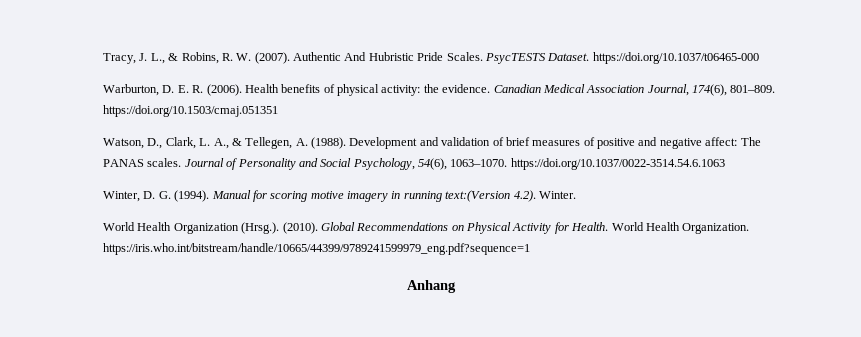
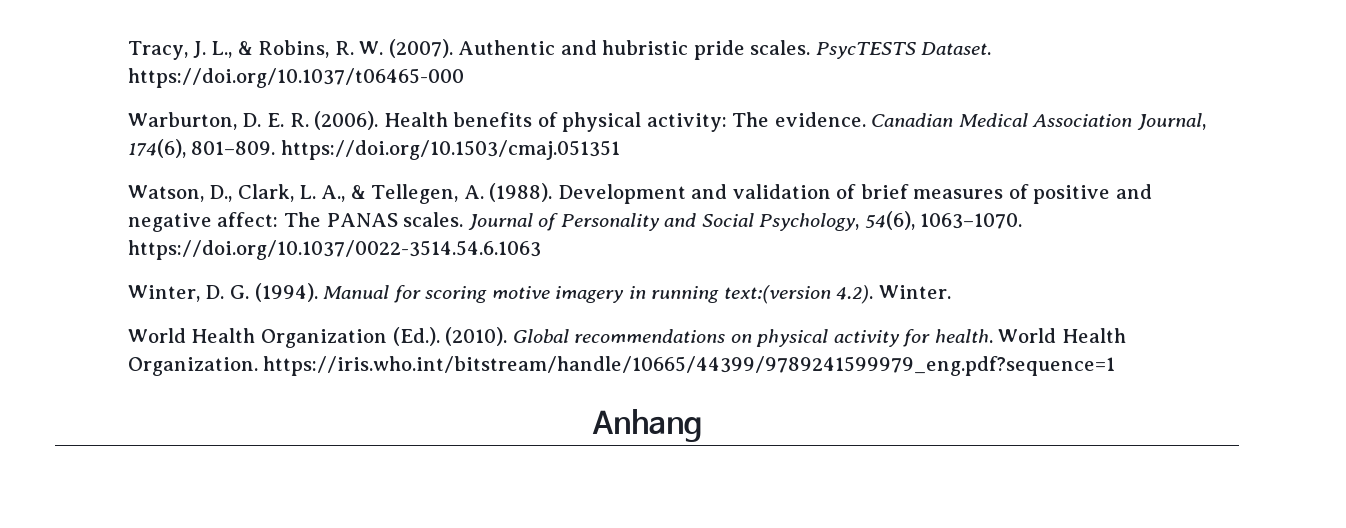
[344,52,483,61] And Hubristic Pride Scales. -> [560,40,811,60] and hubristic pride scales.
[423,84,439,93] the -> [732,112,770,127] The
[445,190,511,202] text:(Version -> [723,285,831,304] text:(version
[241,222,280,234] (Hrsg.). -> [392,327,440,346] (Ed.).
[356,222,609,234] Recommendations on Physical Activity for Health. -> [574,329,993,347] recommendations on physical activity for health.

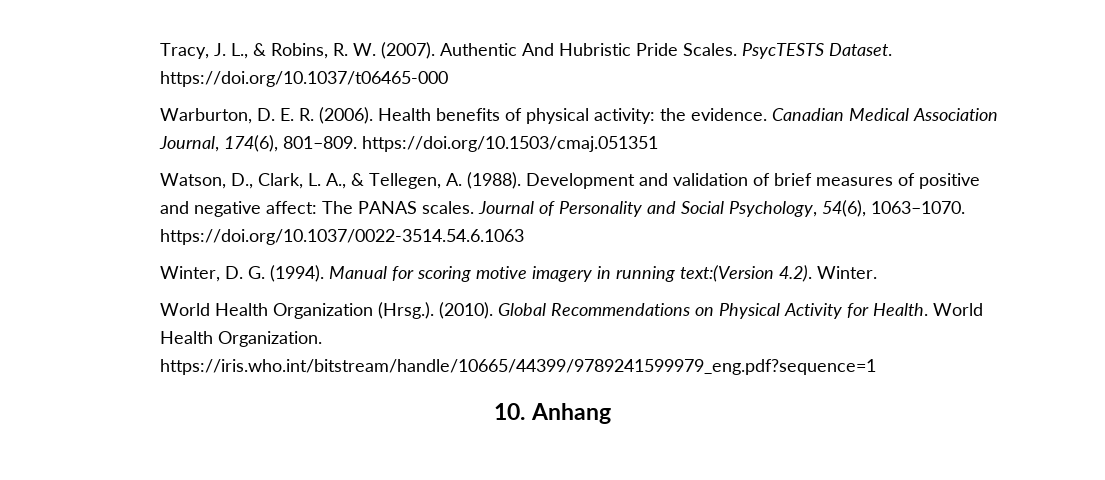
[560,40,811,60] and hubristic pride scales. -> [521,43,737,56] And Hubristic Pride Scales.
[732,112,770,127] The -> [659,108,686,121] the
[723,285,831,304] text:(version -> [679,265,774,282] text:(Version
[392,327,440,346] (Ed.). -> [377,302,434,319] (Hrsg.).
[574,329,993,347] recommendations on physical activity for health. -> [550,303,928,319] Recommendations on Physical Activity for Health.
(1116, 366) none -> [494,403,526,420] 10.

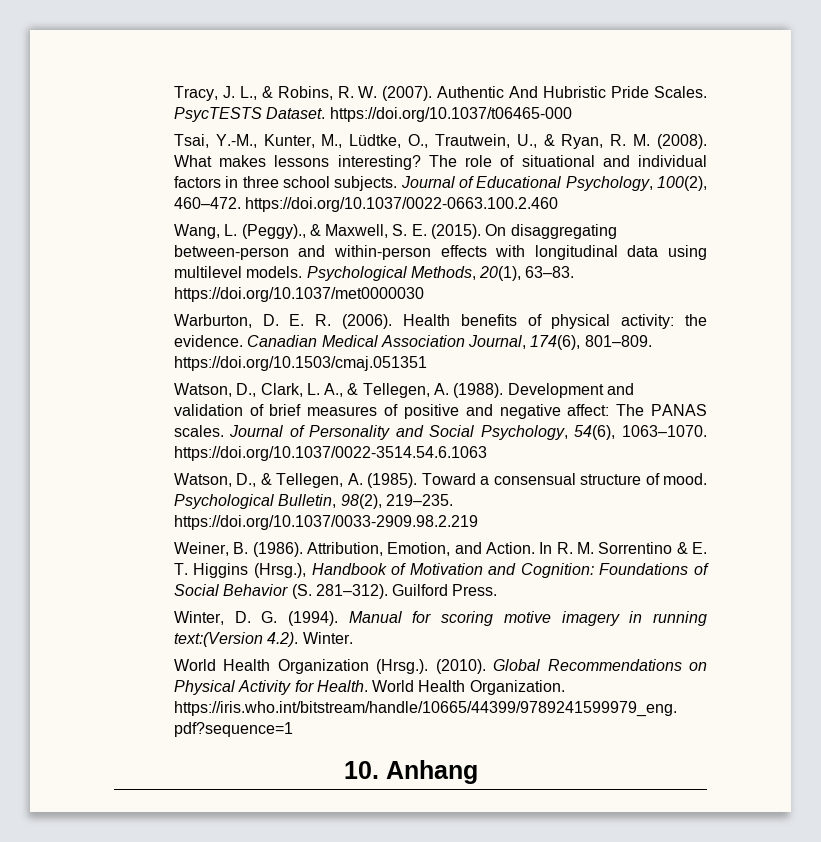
(448, 79) none -> [173,134,707,149] [173,155,708,170] [173,176,707,191] [173,197,559,212] [173,224,617,239] [173,245,707,260] [173,266,575,281] [173,287,424,302] // Tsai, Y.-M., Kunter, M., Lüdtke, O., Trautwein, U., & Ryan, R. M. (2008). What makes lessons interesting? The role of situational and individual factors in three school subjects. Journal of Educational Psychology, 100(2), 460–472. https://doi.org/10.1037/0022-0663.100.2.460 // Wang, L. (Peggy)., & Maxwell, S. E. (2015). On disaggregating between-person and within-person effects with longitudinal data using multilevel models. Psychological Methods, 20(1), 63–83. https://doi.org/10.1037/met0000030
(524, 237) none -> [173,473,707,488] [173,494,453,509] [173,515,478,530] [173,542,707,557] [173,563,709,578] [173,584,498,599] // Watson, D., & Tellegen, A. (1985). Toward a consensual structure of mood. Psychological Bulletin, 98(2), 219–235. https://doi.org/10.1037/0033-2909.98.2.219 // Weiner, B. (1986). Attribution, Emotion, and Action. In R. M. Sorrentino & E. T. Higgins (Hrsg.), Handbook of Motivation and Cognition: Foundations of Social Behavior (S. 281–312). Guilford Press.

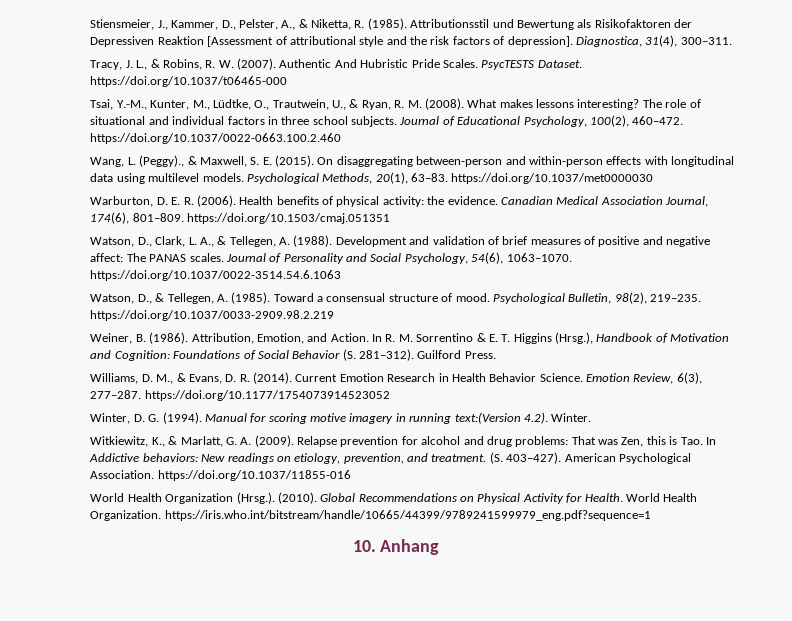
(173, 93) none -> [90,18,693,30] [90,35,732,47] Stiensmeier, J., Kammer, D., Pelster, A., & Niketta, R. (1985). Attributionsstil und Bewertung als Risikofaktoren der Depressiven Reaktion [Assessment of attributional style and the risk factors of depression]. Diagnostica, 31(4), 300–311. //
(498, 590) none -> [90,372,702,384] [90,390,390,401] // Williams, D. M., & Evans, D. R. (2014). Current Emotion Research in Health Behavior Science. Emotion Review, 6(3), 277–287. https://doi.org/10.1177/1754073914523052
(353, 638) none -> [90,435,716,447] [89,452,691,464] [90,470,351,481] // Witkiewitz, K., & Marlatt, G. A. (2009). Relapse prevention for alcohol and drug problems: That was Zen, this is Tao. In Addictive behaviors: New readings on etiology, prevention, and treatment. (S. 403–427). American Psychological Association. https://doi.org/10.1037/11855-016

